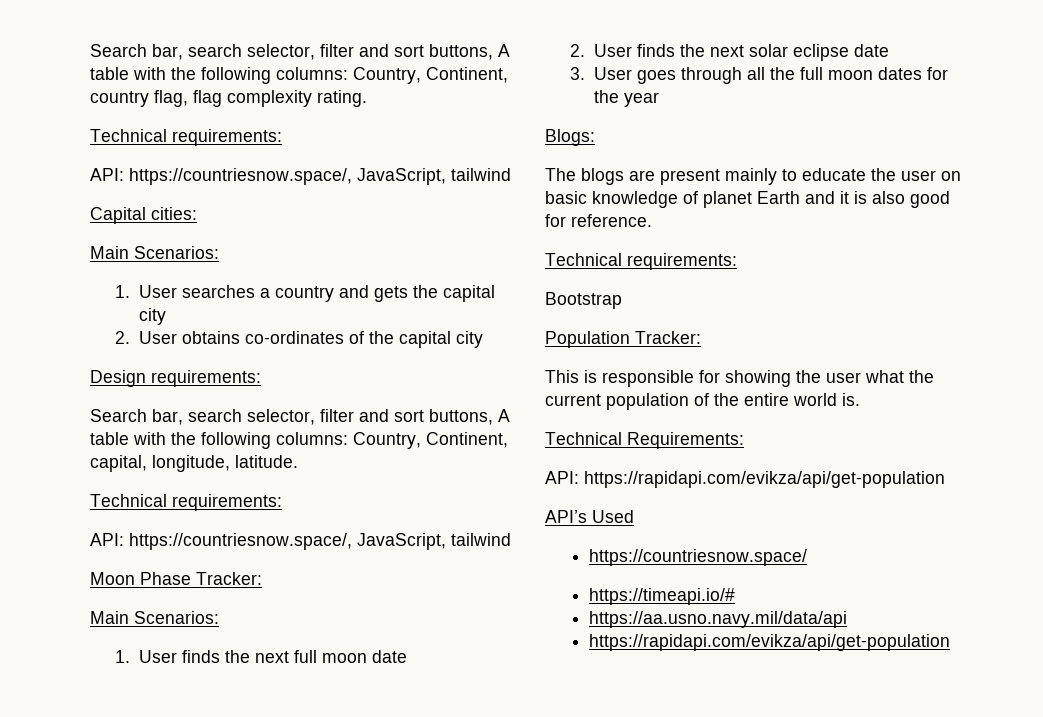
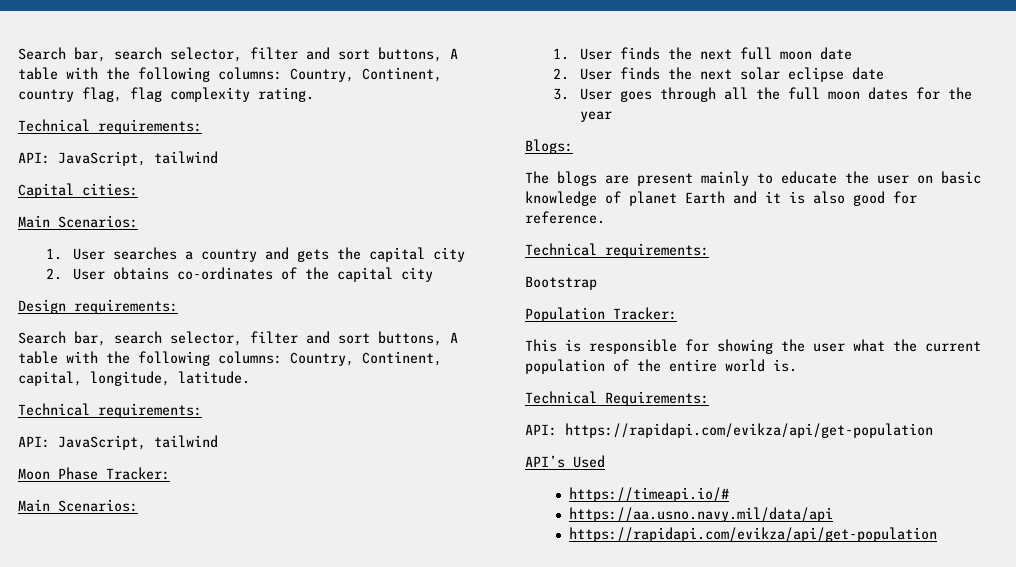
[129,168,352,185] https://countriesnow.space/, -> (50, 158) none
[129,533,352,550] https://countriesnow.space/, -> (50, 442) none
[588,549,807,566] // https://countriesnow.space/ -> (605, 461) none

